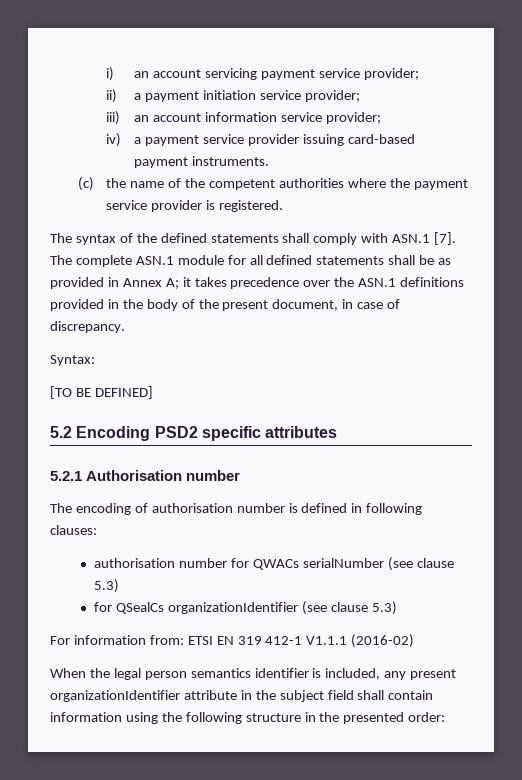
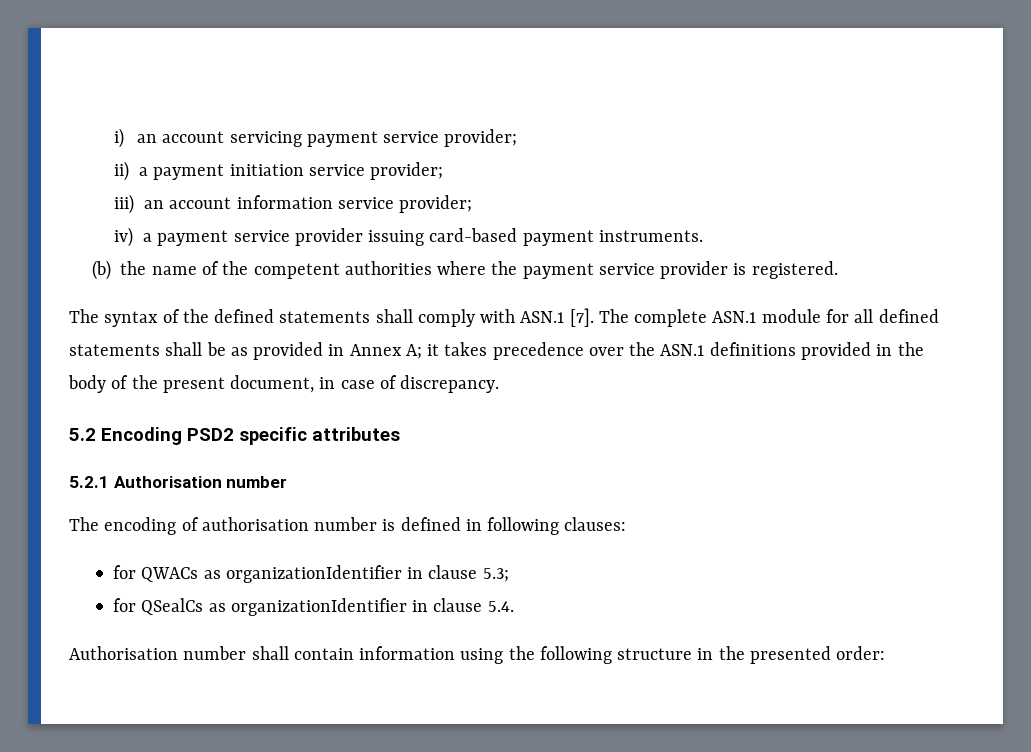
[78,177,95,191] (c) -> [91,260,111,280] (b)
[50,355,95,366] [50,386,153,399] // Syntax: // [TO BE DEFINED] -> (500, 384) none
[94,557,454,571] [94,579,120,593] [94,601,397,615] [50,634,415,648] [50,668,457,680] [50,690,354,702] authorisation number for QWACs serialNumber (see clause 5.3) // for QSealCs organizationIdentifier (see clause 5.3) // For information from: ETSI EN 319 412-1 V1.1.1 (2016-02) // When the legal person semantics identifier is included, any present organizationIdentifier attribute in the subject field -> [113,565,509,583] [113,598,514,616] [69,646,247,660] for QWACs as organizationIdentifier in clause 5.3; // for QSealCs as organizationIdentifier in clause 5.4. // Authorisation number

